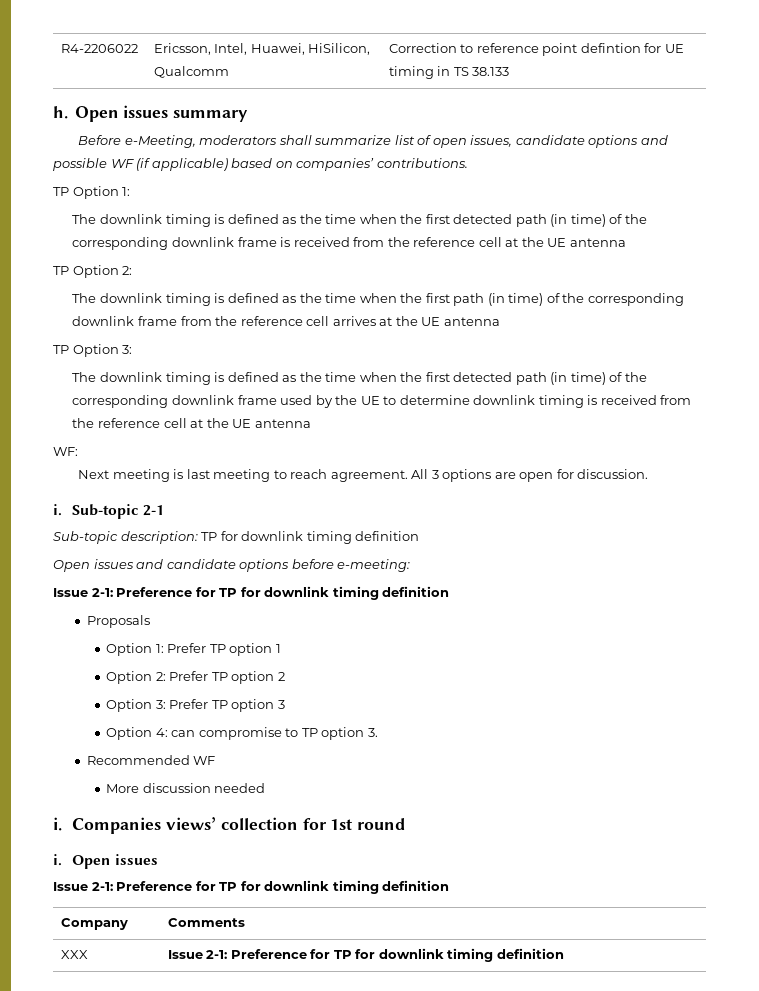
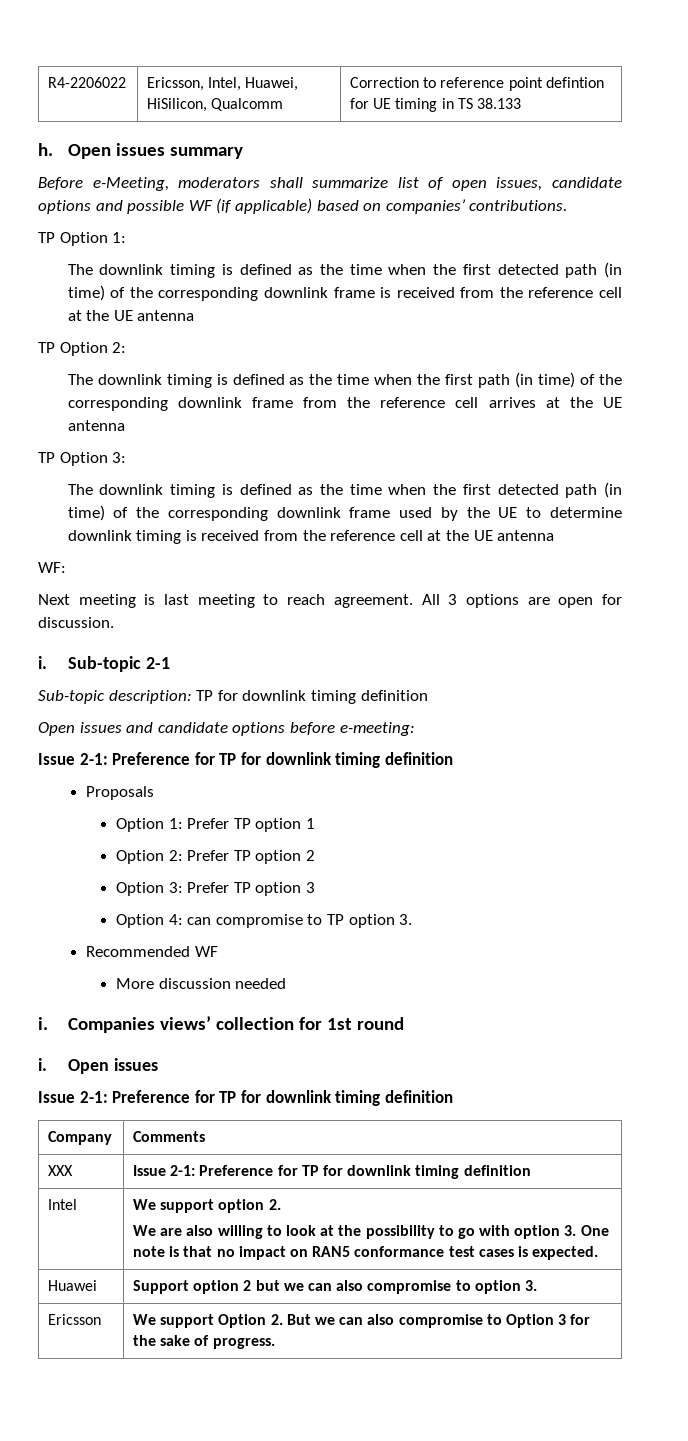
(564, 953) none -> [48,1199,78,1210] [133,1199,281,1213] [133,1225,609,1239] [133,1246,599,1260] [48,1280,98,1291] [133,1280,537,1294] [48,1314,102,1325] [133,1314,591,1328] [133,1335,275,1349] // Intel | We support option 2. // We are also willing to look at the possibility to go with option 3. One note is that no impact on RAN5 conformance test cases is expected. // Huawei | Support option 2 but we can also compromise to option 3. // Ericsson | We support Option 2. But we can also compromise to Option 3 for the sake of progress.

